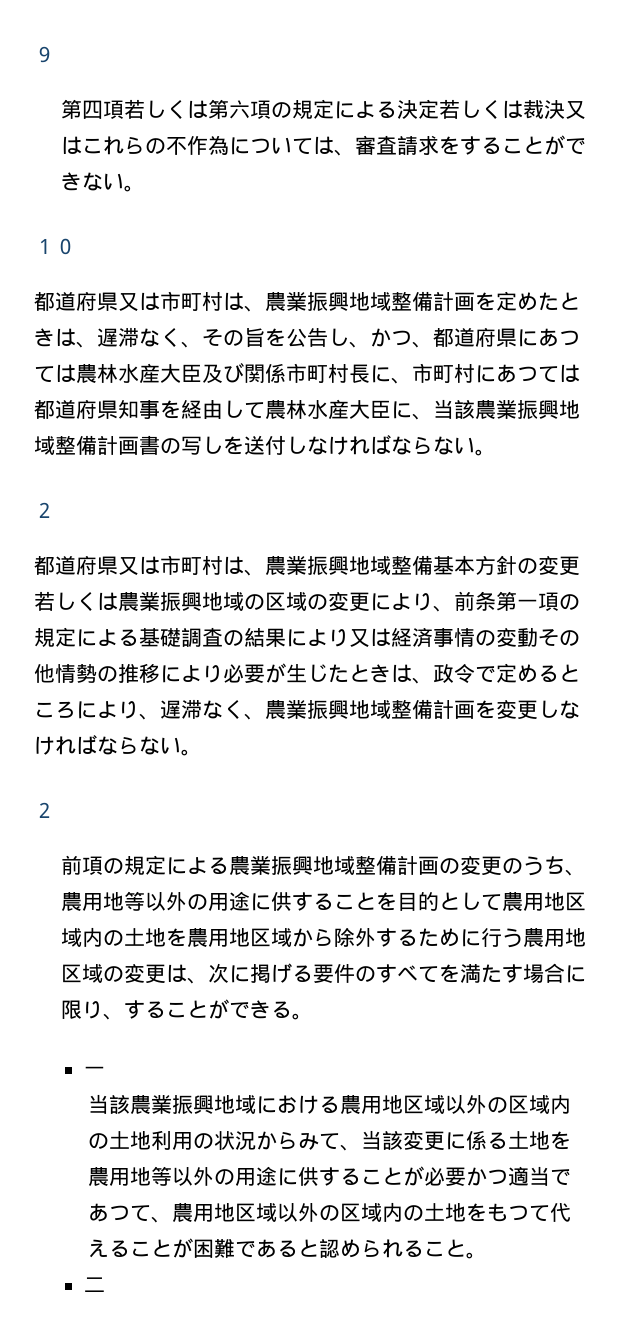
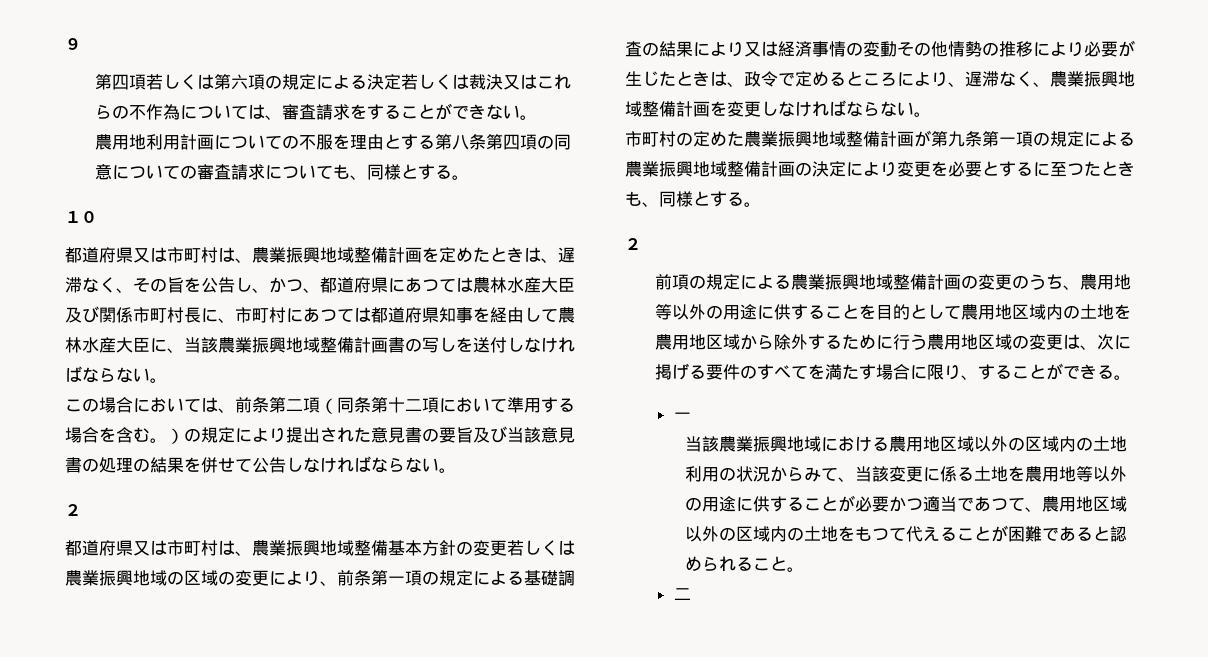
(146, 188) none -> [95,134,572,150] [95,164,470,180] // 農用地利用計画についての不服を理由とする第八条第四項の同意についての審査請求についても、同様とする。
(496, 452) none -> [65,397,575,414] [65,426,575,444] [65,456,456,473] // この場合においては、前条第二項（同条第十二項において準用する場合を含む。）の規定により提出された意見書の要旨及び当該意見書の処理の結果を併せて公告しなければならない。
(202, 752) none -> [625,130,1135,147] [625,161,1135,177] [625,191,761,207] // 市町村の定めた農業振興地域整備計画が第九条第一項の規定による農業振興地域整備計画の決定により変更を必要とするに至つたときも、同様とする。

